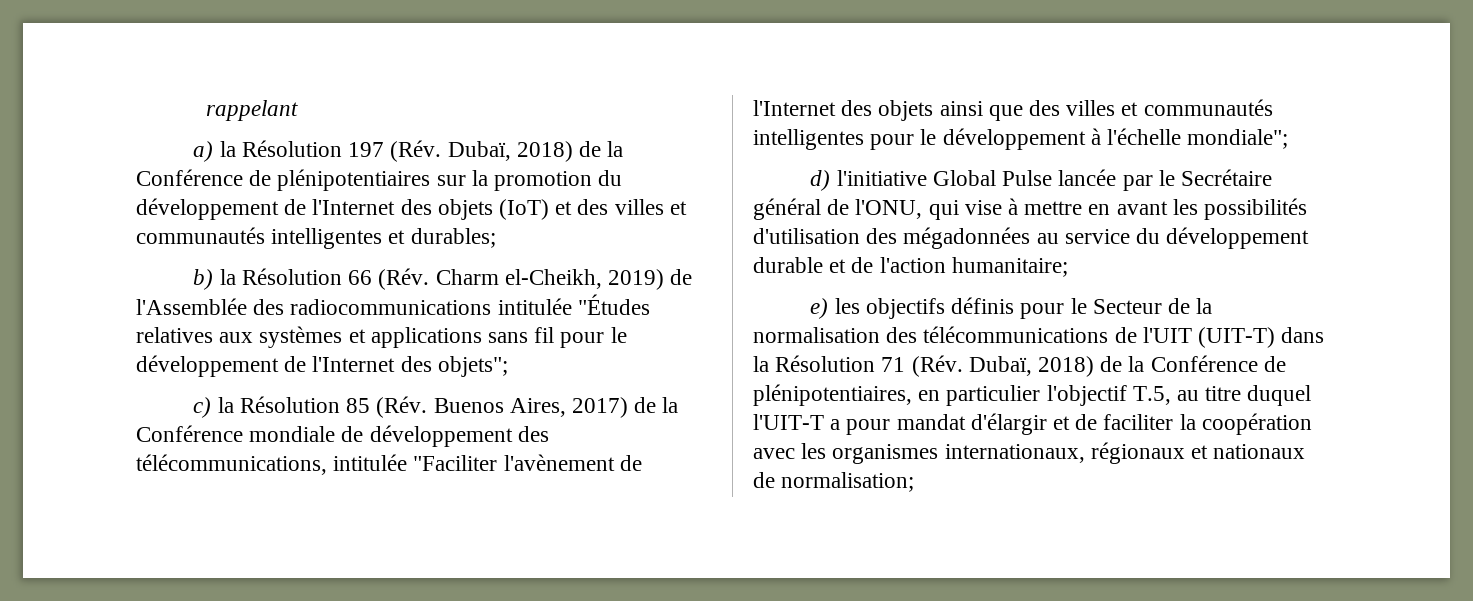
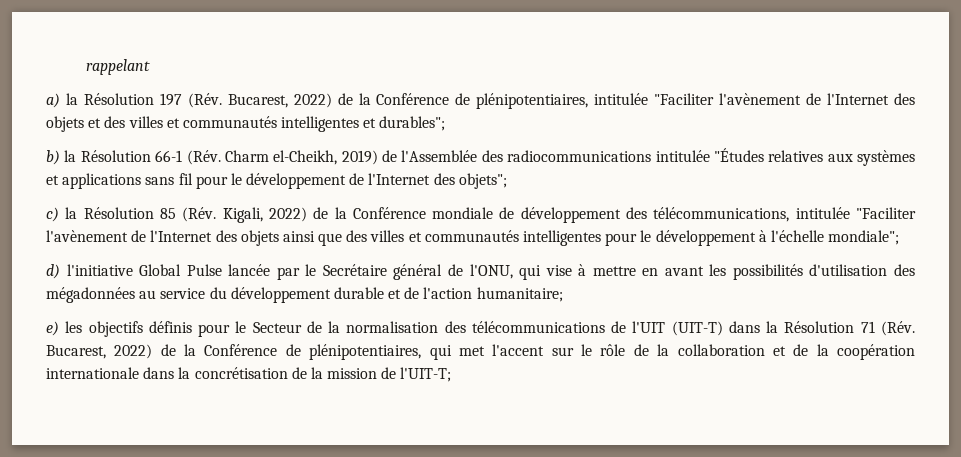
[447,141,624,162] [136,169,623,191] [136,198,550,220] Dubaï, 2018) de la Conférence de plénipotentiaires sur la promotion du développement de l'Internet des objets (IoT) -> [227,93,916,109] [46,116,84,132] Bucarest, 2022) de la Conférence de plénipotentiaires, intitulée "Faciliter l'avènement de l'Internet des objets
[410,228,496,248] durables; -> [379,116,446,131] durables";
[348,270,373,285] 66 -> [155,150,183,162] 66-1
[433,397,628,418] Buenos Aires, 2017) -> [222,207,307,223] Kigali, 2022)
[968,355,1286,377] [753,384,1312,406] [753,413,1174,435] Dubaï, 2018) de la Conférence de plénipotentiaires, en particulier l'objectif T.5, au titre duquel l'UIT-T a pour mandat d'élargir et de faciliter -> [46,344,809,360] Bucarest, 2022) de la Conférence de plénipotentiaires, qui met l'accent sur le rôle de la collaboration et de
[753,442,1306,464] [753,472,915,492] avec les organismes internationaux, régionaux et nationaux de normalisation; -> [46,367,452,382] internationale dans la concrétisation de la mission de l'UIT-T;

